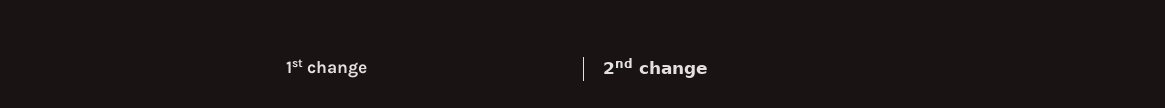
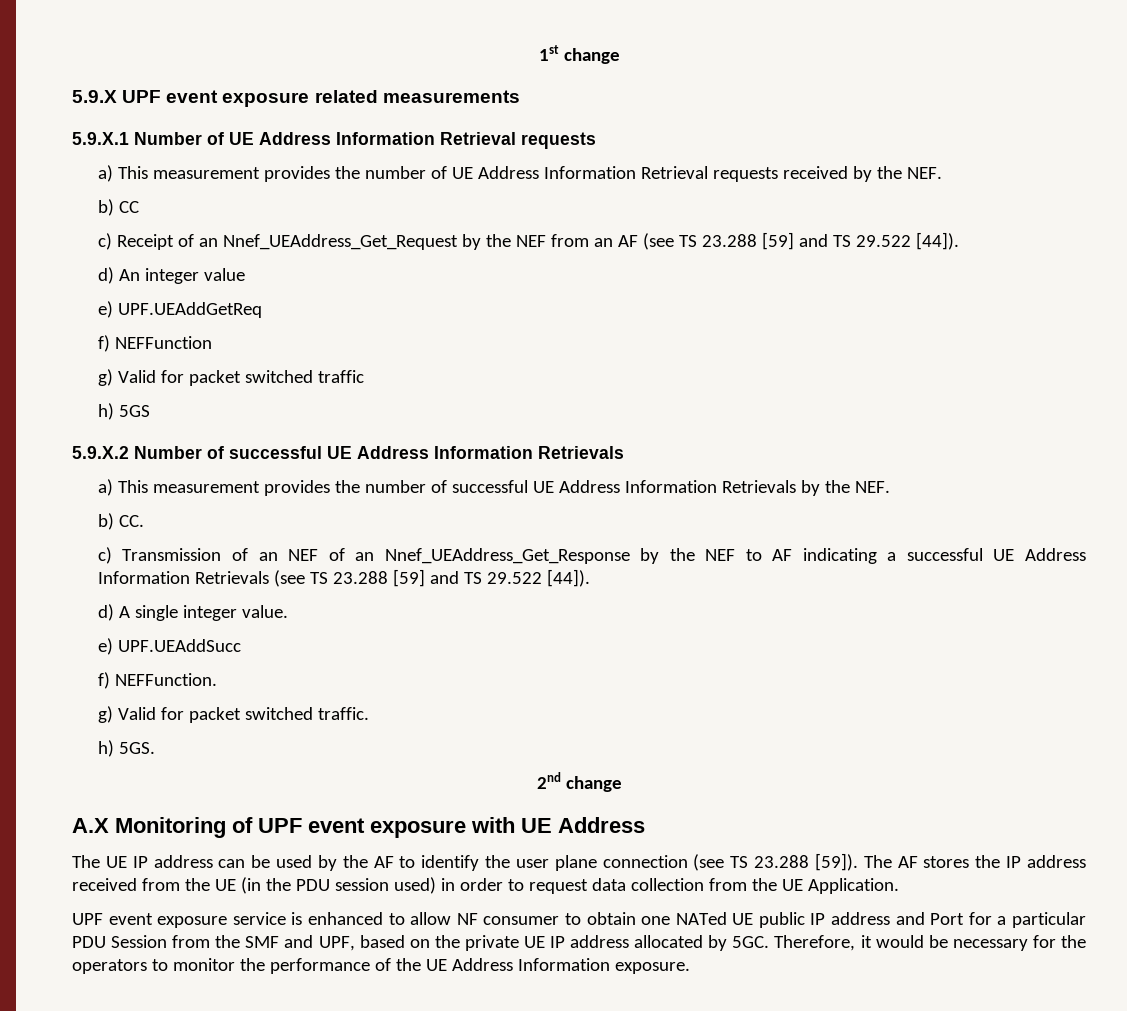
[603,58,708,78] 2nd change -> [72,90,520,107] [72,132,596,149] [97,165,942,182] [97,199,139,216] [97,232,959,250] [97,267,245,284] [97,301,262,318] [97,335,212,352] [97,369,364,386] [97,403,150,420] [72,446,624,459] [97,479,890,496] [97,513,144,530] [97,547,1086,564] [97,569,590,587] [97,604,288,621] [97,638,241,655] [97,672,217,689] [97,706,369,723] [97,740,155,757] [536,772,622,792] [72,817,645,838] [72,853,1086,871] [72,877,899,894] [72,912,1087,928] [72,935,1086,951] [72,958,690,974] 5.9.X UPF event exposure related measurements // 5.9.X.1 Number of UE Address Information Retrieval requests // a) This measurement provides the number of UE Address Information Retrieval requests received by the NEF. // b) CC // c) Receipt of an Nnef_UEAddress_Get_Request by the NEF from an AF (see TS 23.288 [59] and TS 29.522 [44]). // d) An integer value // e) UPF.UEAddGetReq // f) NEFFunction // g) Valid for packet switched traffic // h) 5GS // 5.9.X.2 Number of successful UE Address Information Retrievals // a) This measurement provides the number of successful UE Address Information Retrievals by the NEF. // b) CC. // c) Transmission of an NEF of an Nnef_UEAddress_Get_Response by the NEF to AF indicating a successful UE Address Information Retrievals (see TS 23.288 [59] and TS 29.522 [44]). // d) A single integer value. // e) UPF.UEAddSucc // f) NEFFunction. // g) Valid for packet switched traffic. // h) 5GS. // 2nd change // A.X Monitoring of UPF event exposure with UE Address // The UE IP address can be used by the AF to identify the user plane connection (see TS 23.288 [59]). The AF stores the IP address received from the UE (in the PDU session used) in order to request data collection from the UE Application. // UPF event exposure service is enhanced to allow NF consumer to obtain one NATed UE public IP address and Port for a particular PDU Session from the SMF and UPF, based on the private UE IP address allocated by 5GC. Therefore, it would be necessary for the operators to monitor the performance of the UE Address Information exposure.

